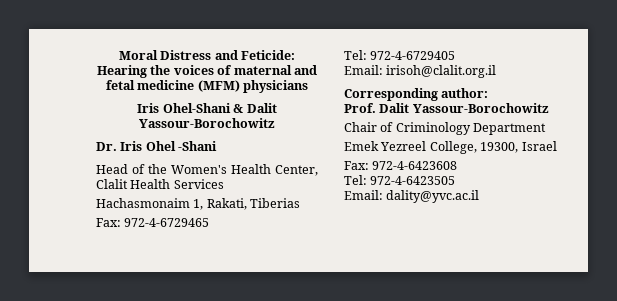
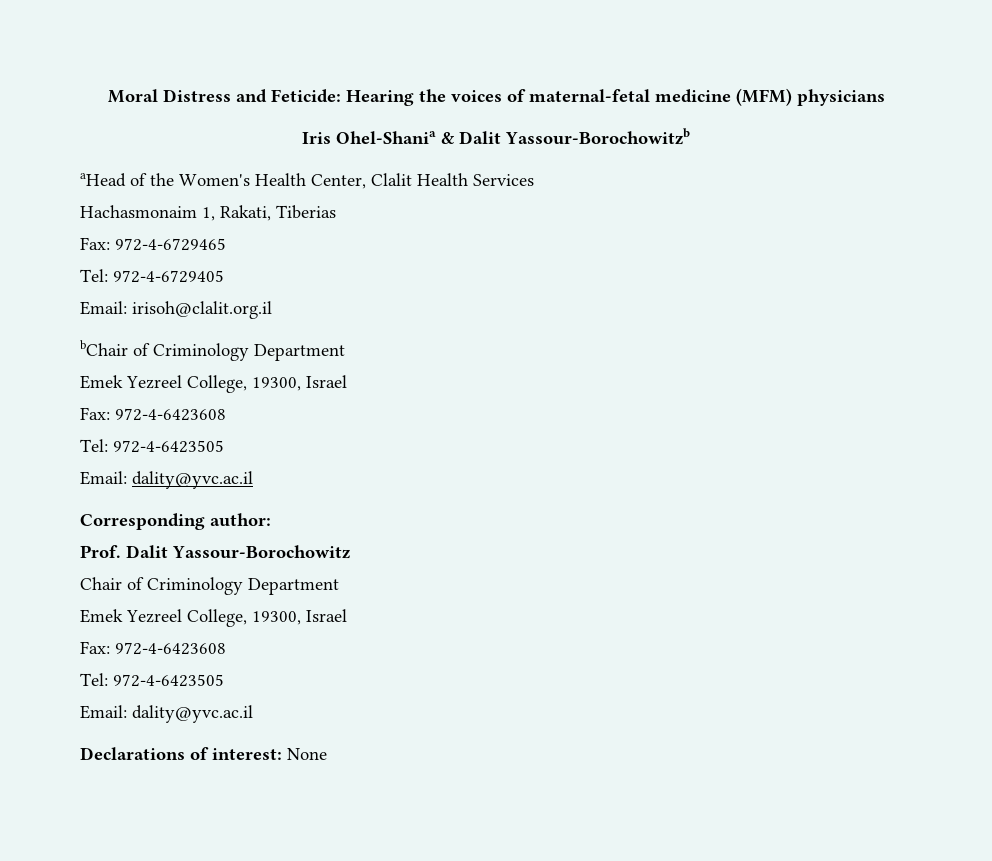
[233,65,317,75] [105,80,135,90] maternal and fetal -> [528,89,650,102] maternal-fetal
[162,103,231,113] Ohel-Shani -> [336,131,436,144] Ohel-Shania
[139,118,275,128] [96,141,218,151] [96,164,128,174] Yassour-Borochowitz // Dr. Iris Ohel -Shani // Head -> [505,128,690,145] [80,173,126,187] Yassour-Borochowitzb // aHead
(497, 71) none -> [80,340,345,361] [80,375,347,393] [80,407,226,421] [80,439,224,453] [80,471,253,489] // bChair of Criminology Department // Emek Yezreel College, 19300, Israel // Fax: 972-4-6423608 // Tel: 972-4-6423505 // Email: dality@yvc.ac.il
(480, 196) none -> [80,747,327,760] // Declarations of interest: None

